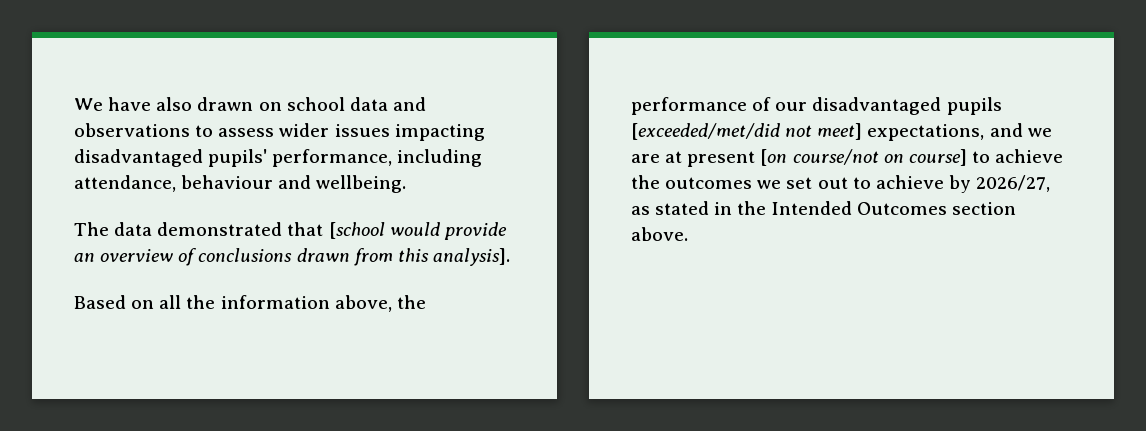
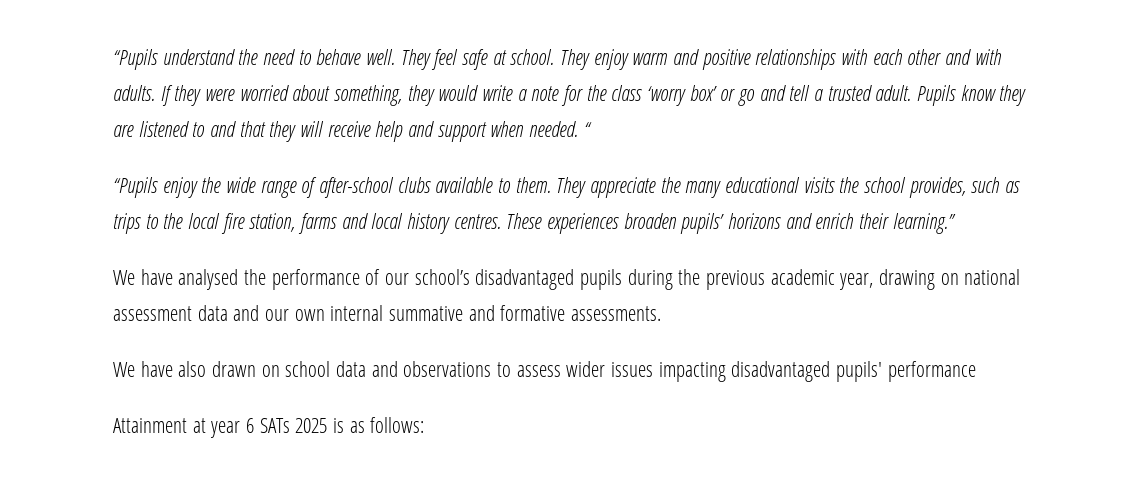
(74, 104) none -> [113,49,1001,70] [113,85,1027,106] [113,121,592,142] [113,177,1021,198] [113,213,956,234] [113,269,1021,290] [113,305,662,321] “Pupils understand the need to behave well. They feel safe at school. They enjoy warm and positive relationships with each other and with adults. If they were worried about something, they would write a note for the class ‘worry box’ or go and tell a trusted adult. Pupils know they are listened to and that they will receive help and support when needed. “ // “Pupils enjoy the wide range of after-school clubs available to them. They appreciate the many educational visits the school provides, such as trips to the local fire station, farms and local history centres. These experiences broaden pupils’ horizons and enrich their learning.” // We have analysed the performance of our school’s disadvantaged pupils during the previous academic year, drawing on national assessment data and our own internal summative and formative assessments. //
[272,149,483,167] [74,175,407,193] [74,222,507,240] [74,248,510,266] [74,295,426,312] [631,97,1002,115] [631,123,1052,141] [631,149,1064,167] [631,175,1051,193] [631,201,1016,215] [631,227,688,241] performance, including attendance, behaviour and wellbeing. // The data demonstrated that [school would provide an overview of conclusions drawn from this analysis]. // Based on all the information above, the performance of our disadvantaged pupils [exceeded/met/did not meet] expectations, and we are at present [on course/not on course] to achieve the outcomes we set out to achieve by 2026/27, as stated in the Intended Outcomes section above. -> [887,361,976,382] [113,417,425,438] performance // Attainment at year 6 SATs 2025 is as follows:

